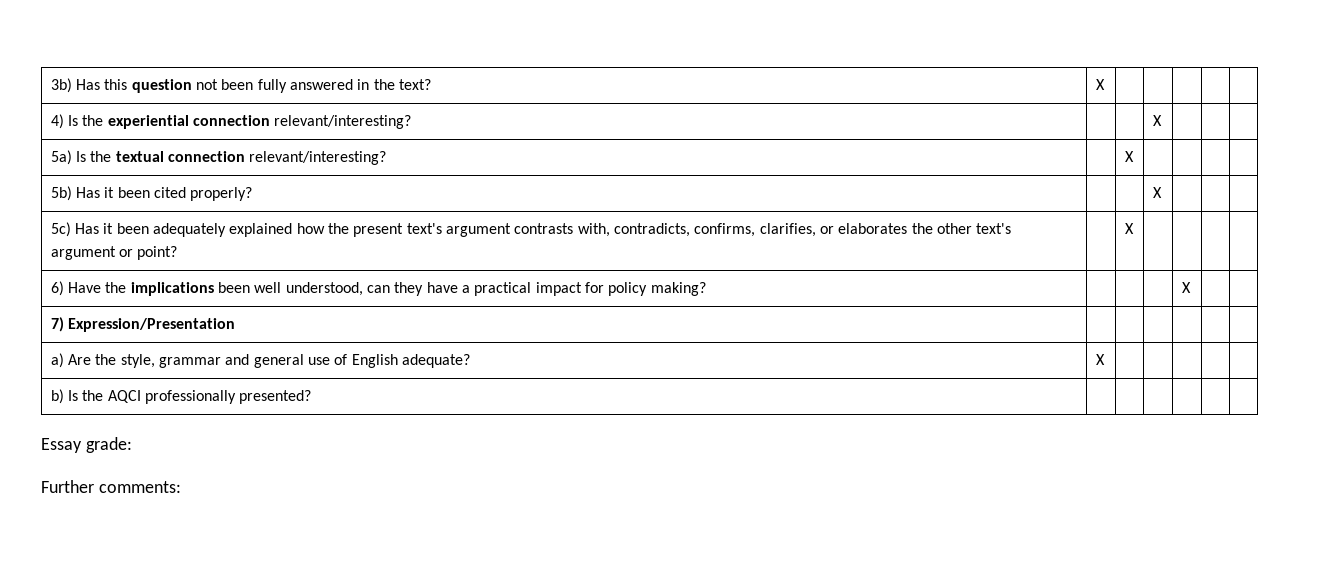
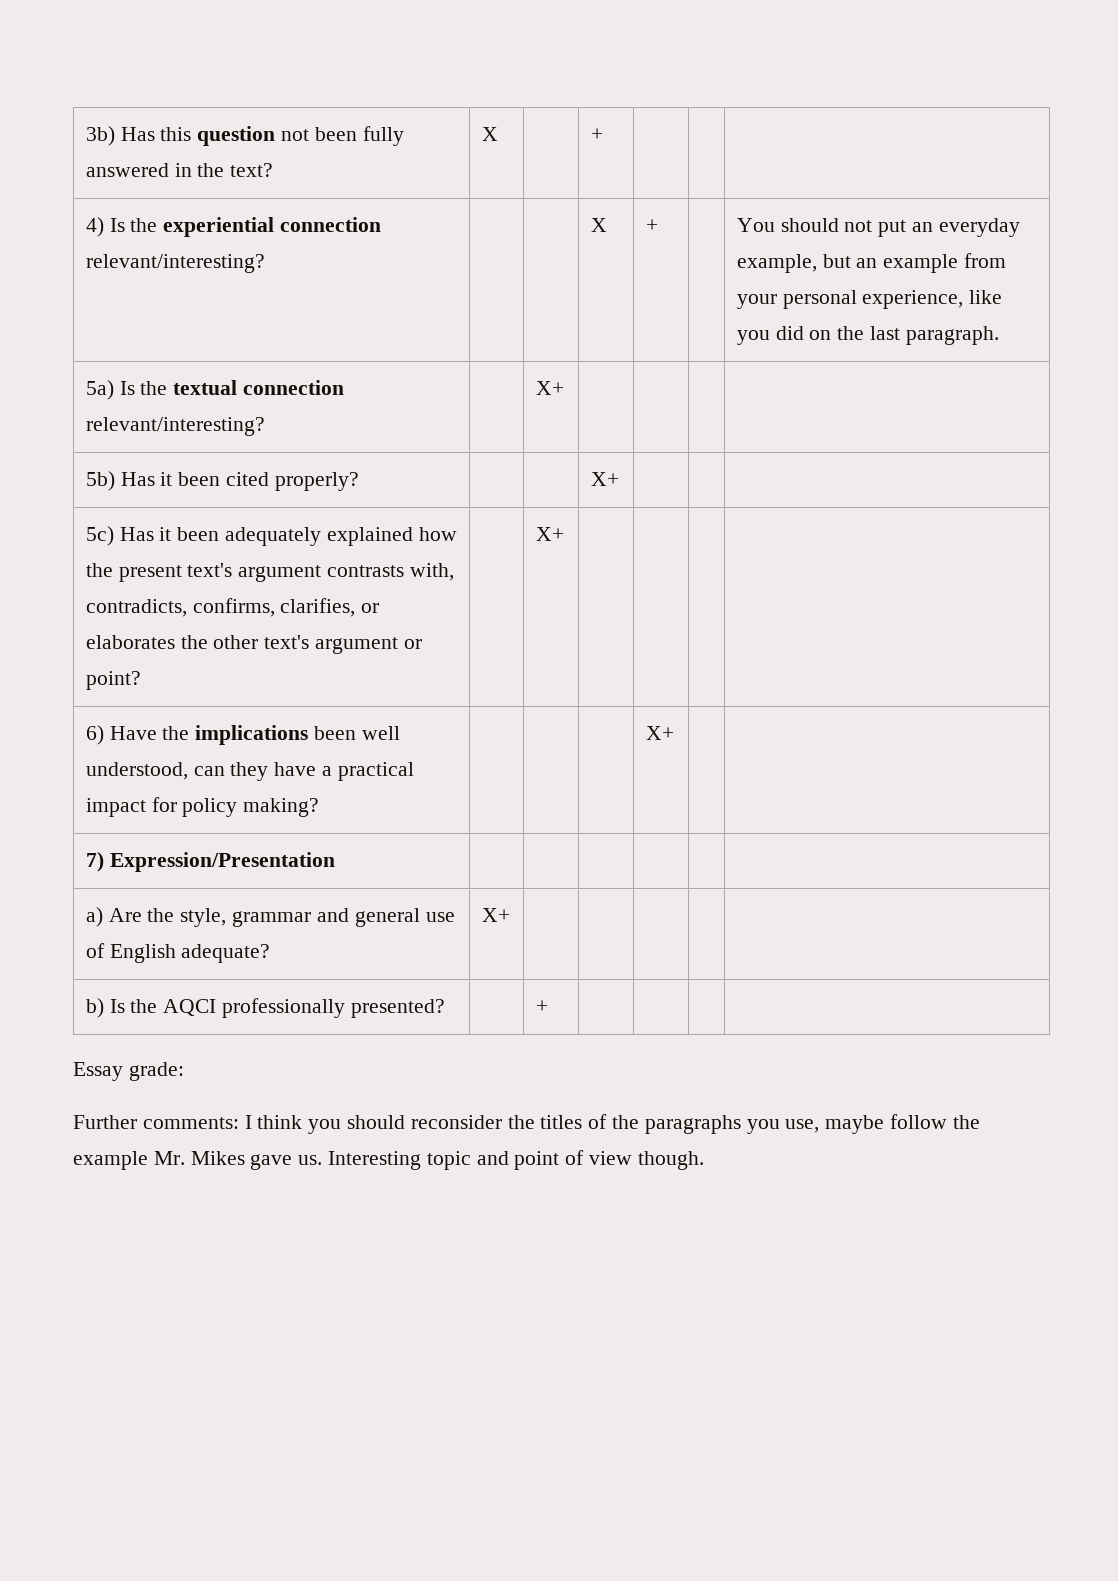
(1105, 84) none -> [590,128,603,141] +
(1162, 120) | | -> [645,219,658,232] [736,218,1020,237] [736,253,1007,273] [736,290,1003,309] [736,326,999,345] + | | You should not put an everyday example, but an example from your personal experience, like you did on the last paragraph.
[1124,151,1134,162] X -> [535,381,564,395] X+
[1152,187,1162,198] X -> [590,472,619,486] X+
[1124,223,1134,234] X -> [535,527,564,541] X+
[1181,282,1191,293] X -> [645,726,674,740] X+
[1095,354,1105,365] X -> [481,908,510,922] X+
(312, 397) none -> [535,1000,548,1013] +
(181, 487) none -> [244,1114,980,1134] [73,1150,704,1170] I think you should reconsider the titles of the paragraphs you use, maybe follow the example Mr. Mikes gave us. Interesting topic and point of view though.

